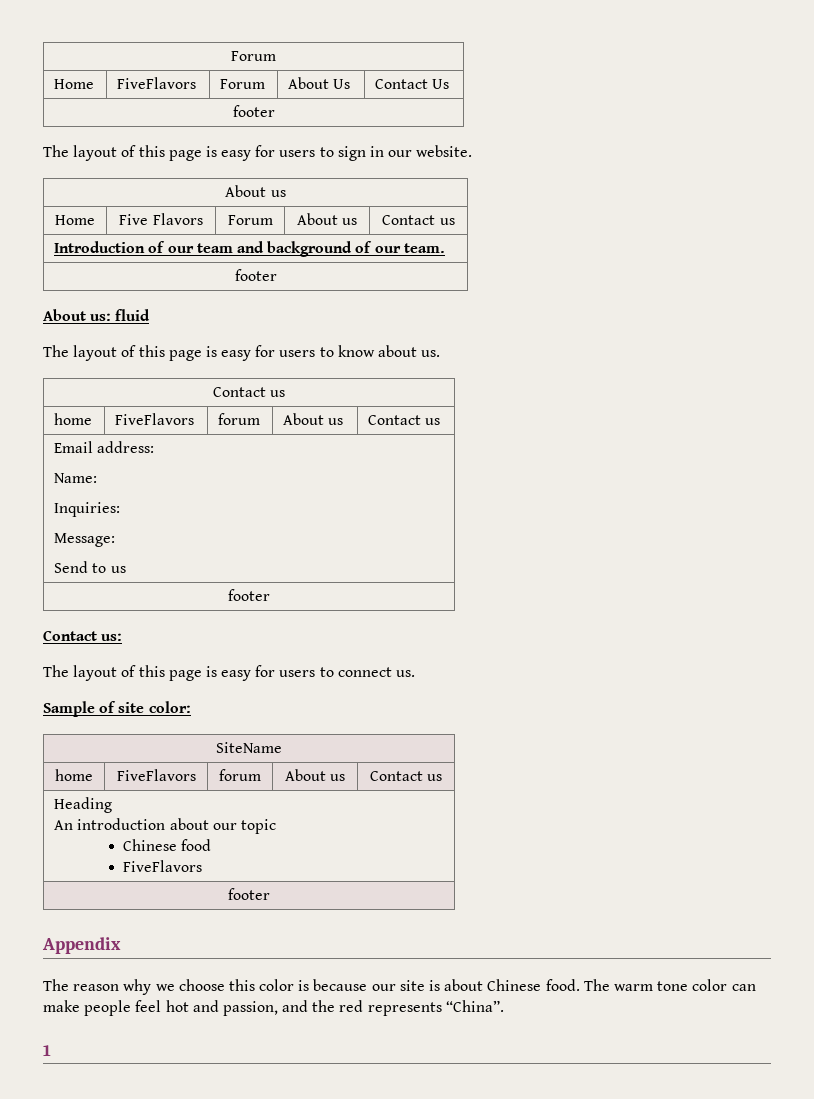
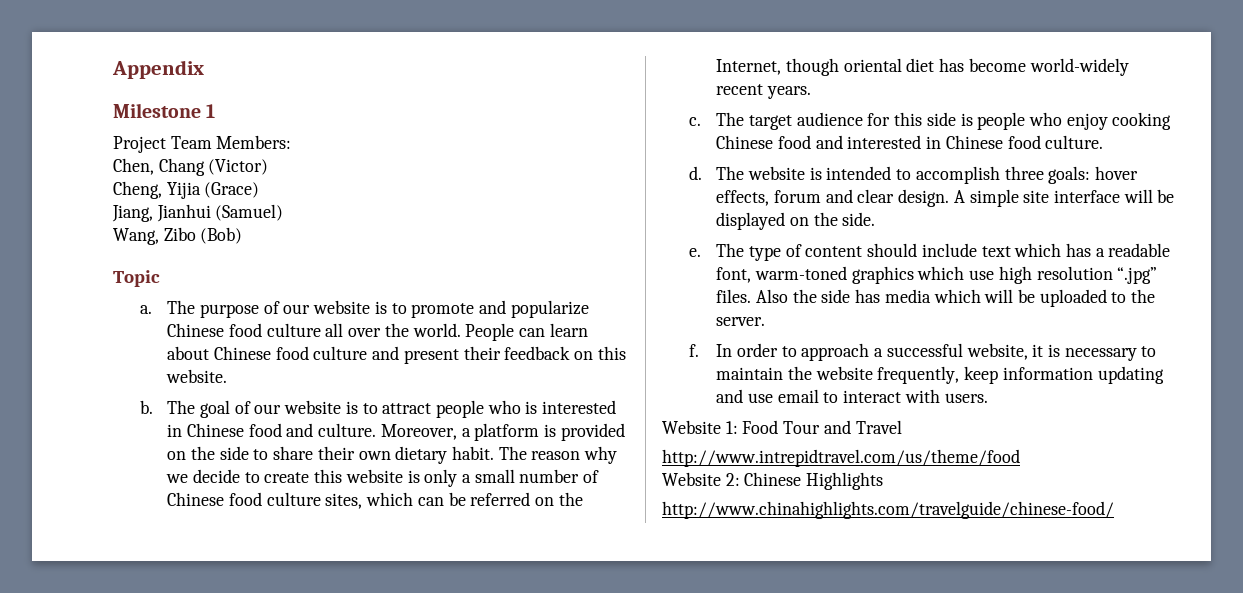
[231,51,276,61] [54,79,95,89] [117,77,197,89] [220,79,266,89] [288,77,351,89] [375,79,450,89] [232,105,275,117] [43,145,473,161] [225,185,286,197] [55,215,95,225] [119,213,203,225] [227,215,273,225] [296,213,358,225] [382,215,455,225] [54,241,445,257] [234,269,277,281] [43,309,151,321] [43,345,441,361] [212,387,286,397] [54,413,93,425] [115,413,195,425] [218,413,261,425] [283,413,344,425] [368,415,441,425] [54,441,155,453] [54,473,98,483] [54,502,121,517] [54,533,116,547] [54,561,126,573] [228,589,270,601] [43,630,123,641] [43,665,416,681] [43,701,191,717] [216,742,282,753] [55,769,93,781] [116,769,196,781] [219,769,261,781] [284,769,346,781] [369,771,443,781] [54,797,113,813] [54,818,277,834] [122,839,211,851] [122,860,202,872] [228,888,270,900] [42,937,121,954] [43,979,756,995] [43,1000,504,1016] [43,1045,51,1056] Forum // Home | FiveFlavors | Forum | About Us | Contact Us // footer // The layout of this page is easy for users to sign in our website. // About us // Home | Five Flavors | Forum | About us | Contact us // Introduction of our team and background of our team. // footer // About us: fluid // The layout of this page is easy for users to know about us. // Contact us // home | FiveFlavors | forum | About us | Contact us // Email address: // Name: // Inquiries: // Message: // Send to us // footer // Contact us: // The layout of this page is easy for users to connect us. // Sample of site color: // SiteName // home | FiveFlavors | forum | About us | Contact us // Heading // An introduction about our topic // Chinese food // FiveFlavors // footer // Appendix // The reason why we choose this color is because our site is about Chinese food. The warm tone color can make people feel hot and passion, and the red represents “China”. // 1 -> [112,60,204,79] [113,103,216,118] [113,135,292,153] [113,158,269,176] [113,181,260,199] [112,204,284,222] [113,227,243,245] [113,270,160,287] [140,300,589,318] [167,323,588,341] [167,346,626,364] [166,369,228,383] [140,400,617,418] [167,423,625,441] [167,446,618,464] [166,469,600,487] [167,492,583,509] [716,58,1129,76] [716,84,811,99] [689,112,1172,130] [716,135,1104,149] [689,166,1139,184] [716,189,1175,207] [716,212,876,230] [689,243,1171,261] [716,266,1158,284] [716,289,1156,307] [716,317,766,326] [689,343,1157,361] [716,366,1164,384] [716,389,988,403] [662,420,902,434] [662,449,1020,467] [662,472,884,490] [662,501,1114,519] Appendix // Milestone 1 // Project Team Members: // Chen, Chang (Victor) // Cheng, Yijia (Grace) // Jiang, Jianhui (Samuel) // Wang, Zibo (Bob) // Topic // a. The purpose of our website is to promote and popularize Chinese food culture all over the world. People can learn about Chinese food culture and present their feedback on this website. // b. The goal of our website is to attract people who is interested in Chinese food and culture. Moreover, a platform is provided on the side to share their own dietary habit. The reason why we decide to create this website is only a small number of Chinese food culture sites, which can be referred on the Internet, though oriental diet has become world-widely recent years. // c. The target audience for this side is people who enjoy cooking Chinese food and interested in Chinese food culture. // d. The website is intended to accomplish three goals: hover effects, forum and clear design. A simple site interface will be displayed on the side. // e. The type of content should include text which has a readable font, warm-toned graphics which use high resolution “.jpg” files. Also the side has media which will be uploaded to the server. // f. In order to approach a successful website, it is necessary to maintain the website frequently, keep information updating and use email to interact with users. // Website 1: Food Tour and Travel // http://www.intrepidtravel.com/us/theme/food // Website 2: Chinese Highlights // http://www.chinahighlights.com/travelguide/chinese-food/

